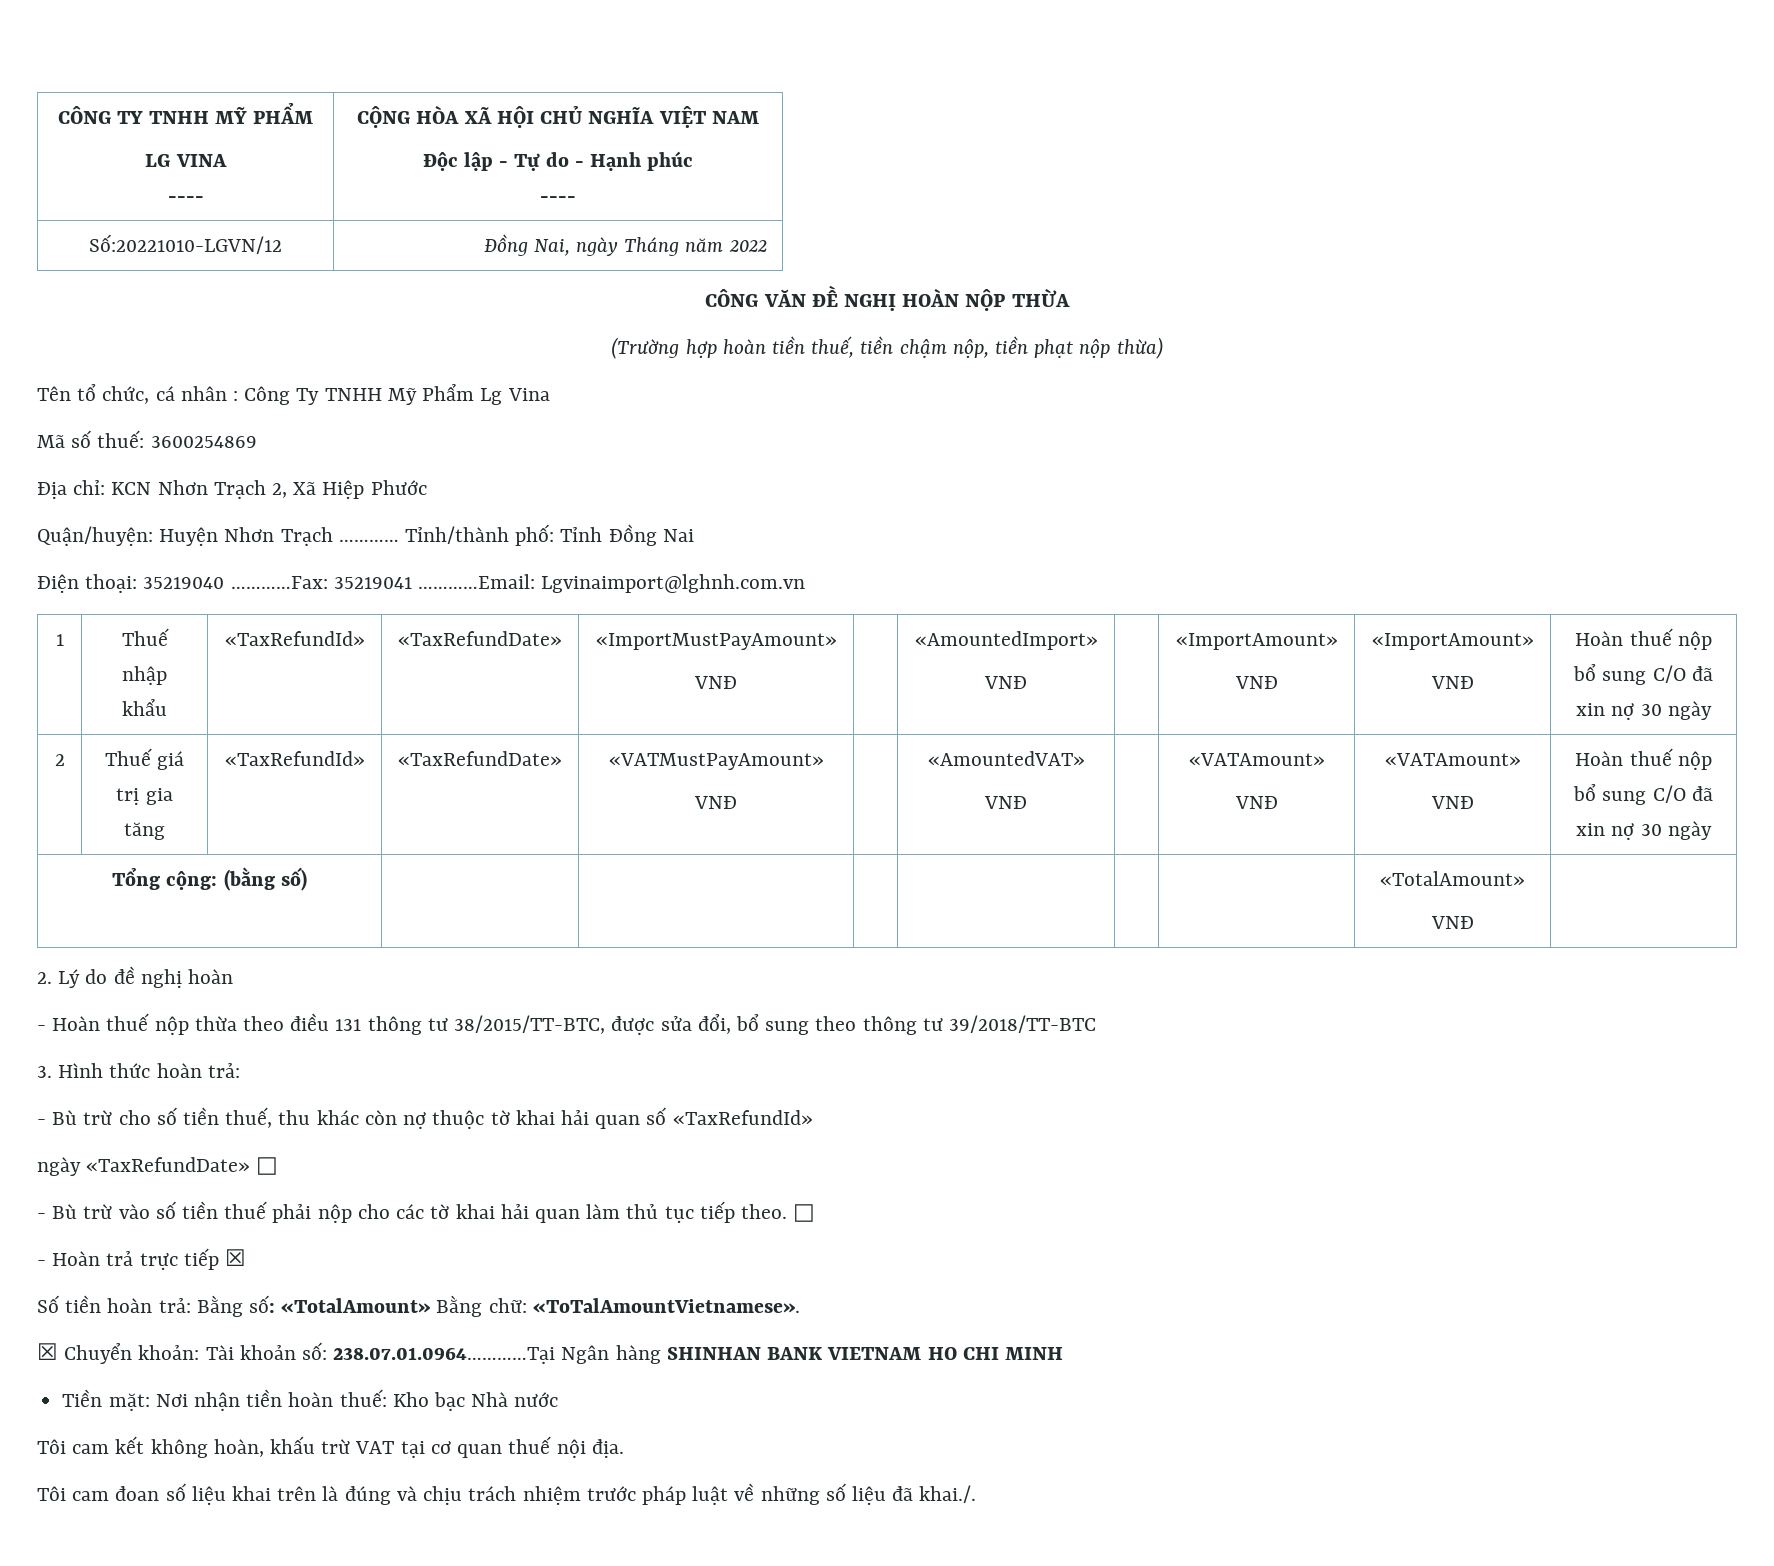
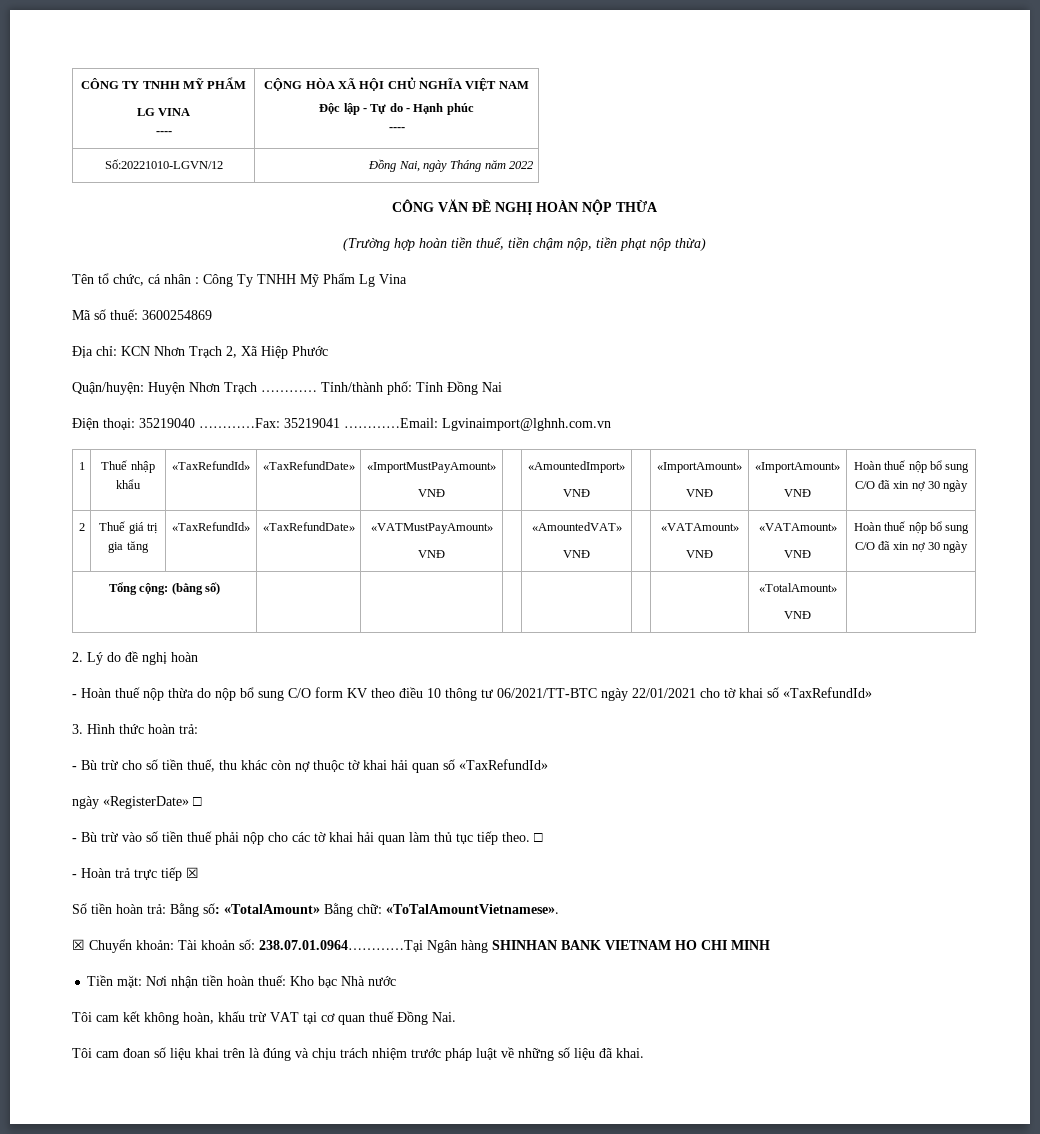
(237, 1023) none -> [197,687,367,701] do nộp bổ sung C/O form KV
[335,1014,1096,1035] 131 thông tư 38/2015/TT-BTC, được sửa đổi, bổ sung theo thông tư 39/2018/TT-BTC -> [427,687,872,701] 10 thông tư 06/2021/TT-BTC ngày 22/01/2021 cho tờ khai số «TaxRefundId»
[86,1157,251,1172] «TaxRefundDate» -> [103,796,189,809] «RegisterDate»
[556,1439,624,1458] nội địa. -> [397,1011,456,1025] Đồng Nai.
[919,1485,977,1503] khai./. -> [616,1048,644,1058] khai.

